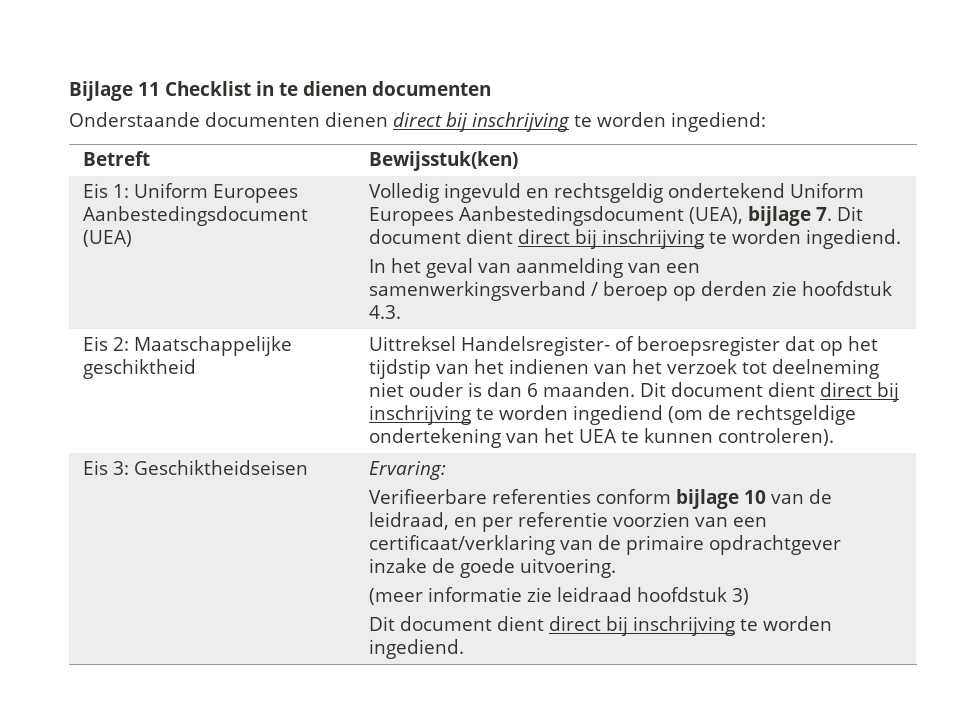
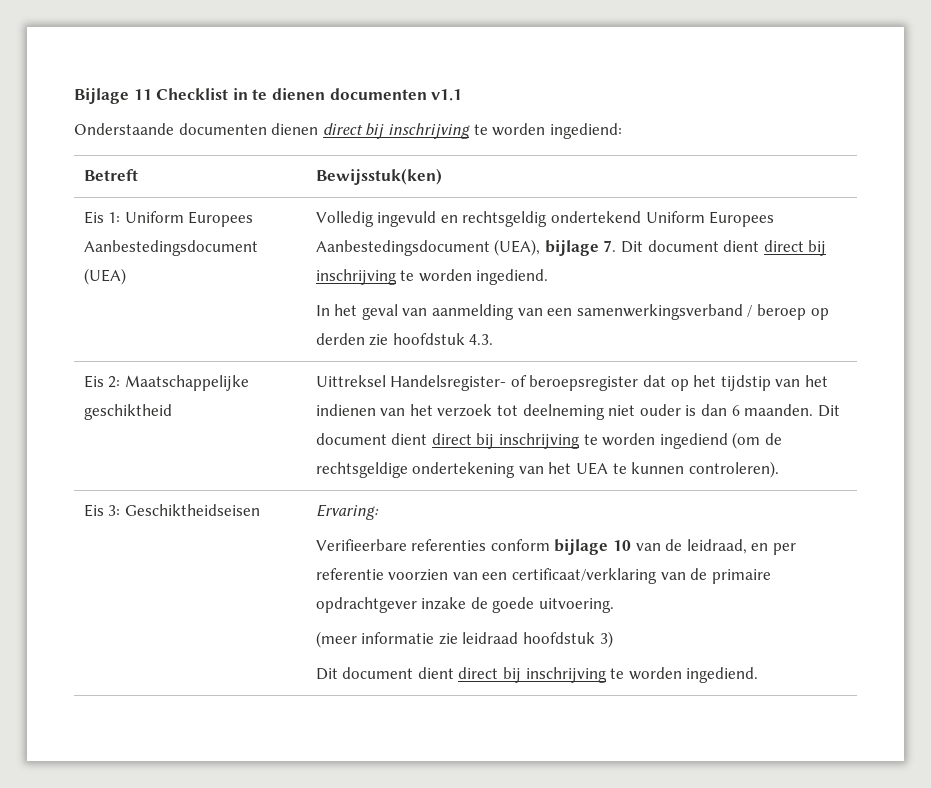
(491, 88) none -> [431,89,463,101] v1.1

